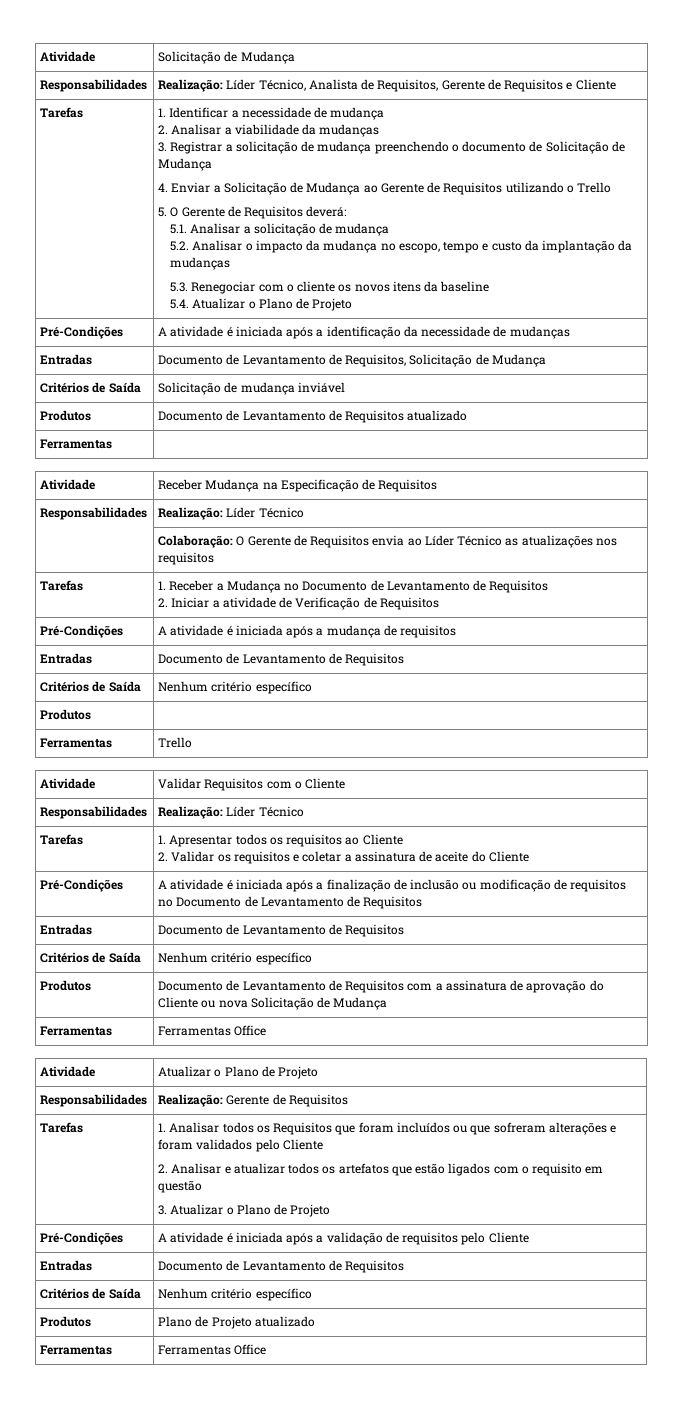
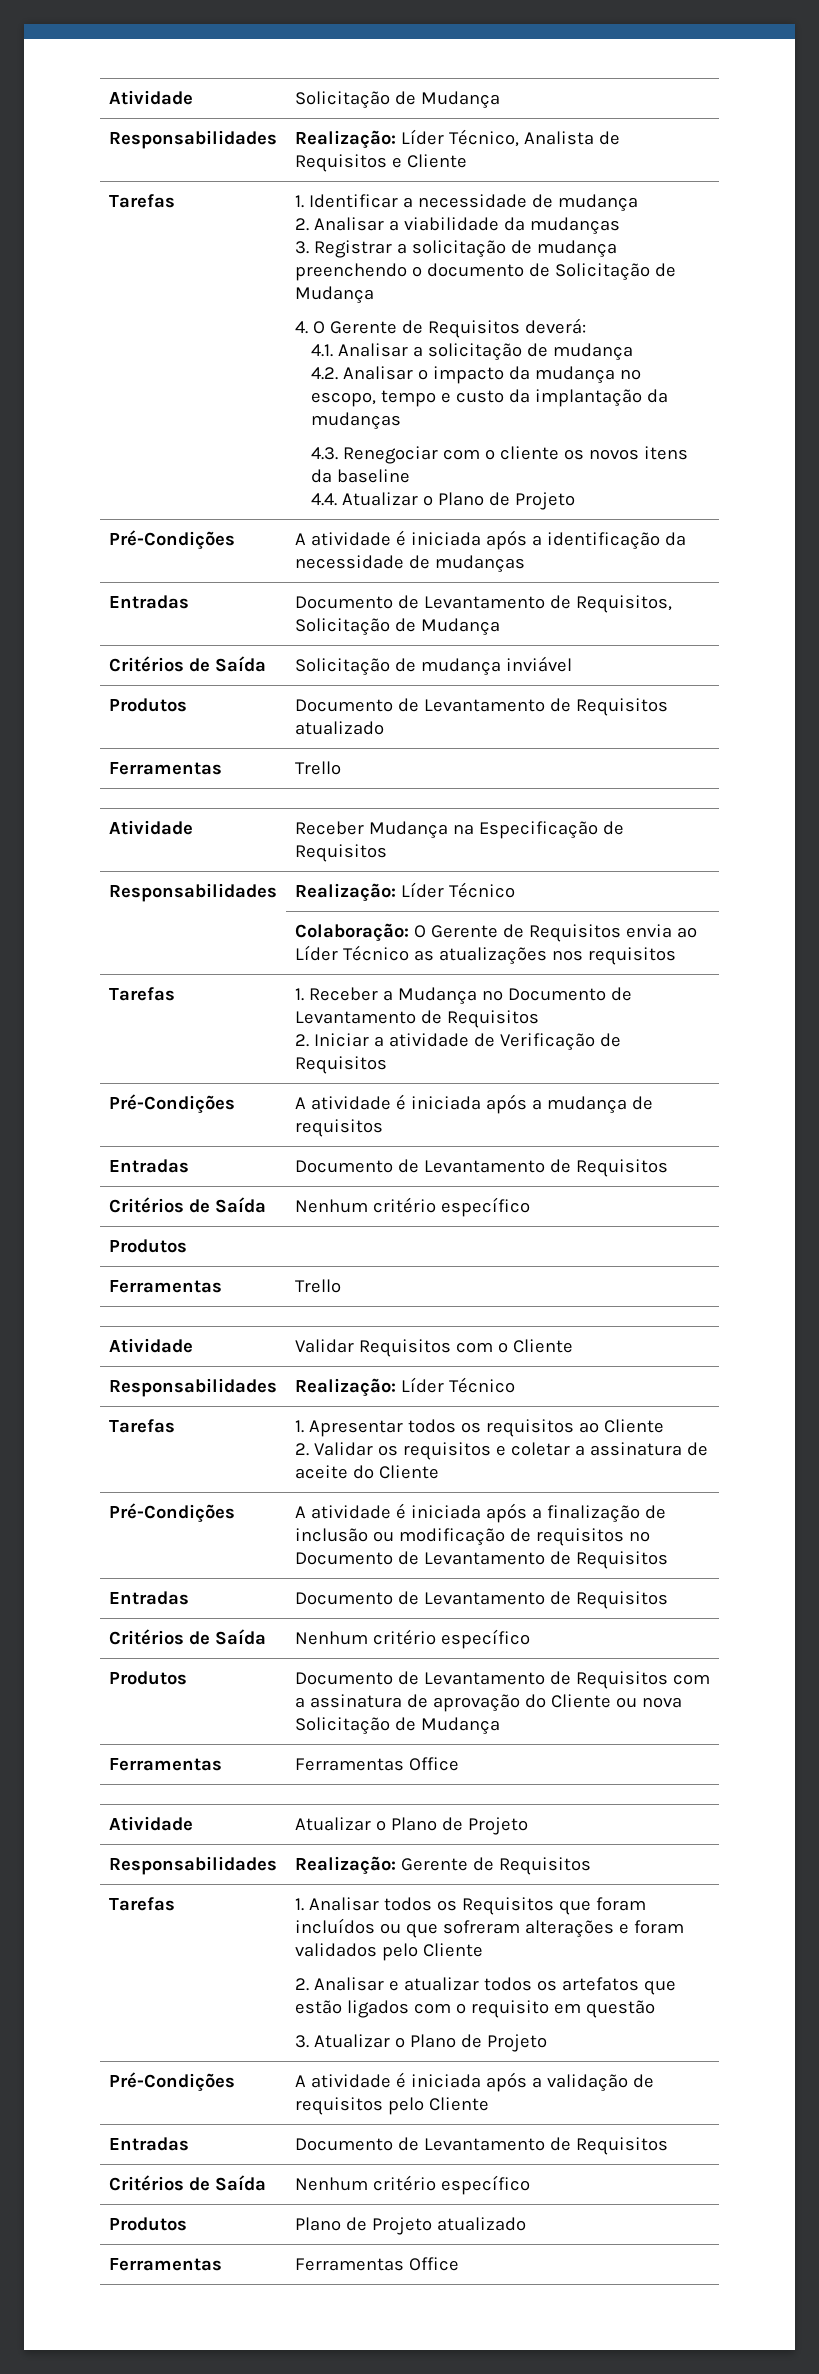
[377,79,501,92] Requisitos, Gerente de -> (620, 138) none
[171,182,612,195] [158,207,168,217] Enviar a Solicitação de Mudança ao Gerente de Requisitos utilizando o Trello // 5. -> (308, 327) none
[170,224,188,234] 5.1. -> [311,344,334,357] 4.1.
[170,241,190,251] 5.2. -> [311,367,339,380] 4.2.
[170,282,189,292] 5.3. -> [311,447,339,460] 4.3.
[170,299,190,309] 5.4. -> [311,493,338,506] 4.4.
(113, 444) none -> [294,761,341,775] Trello

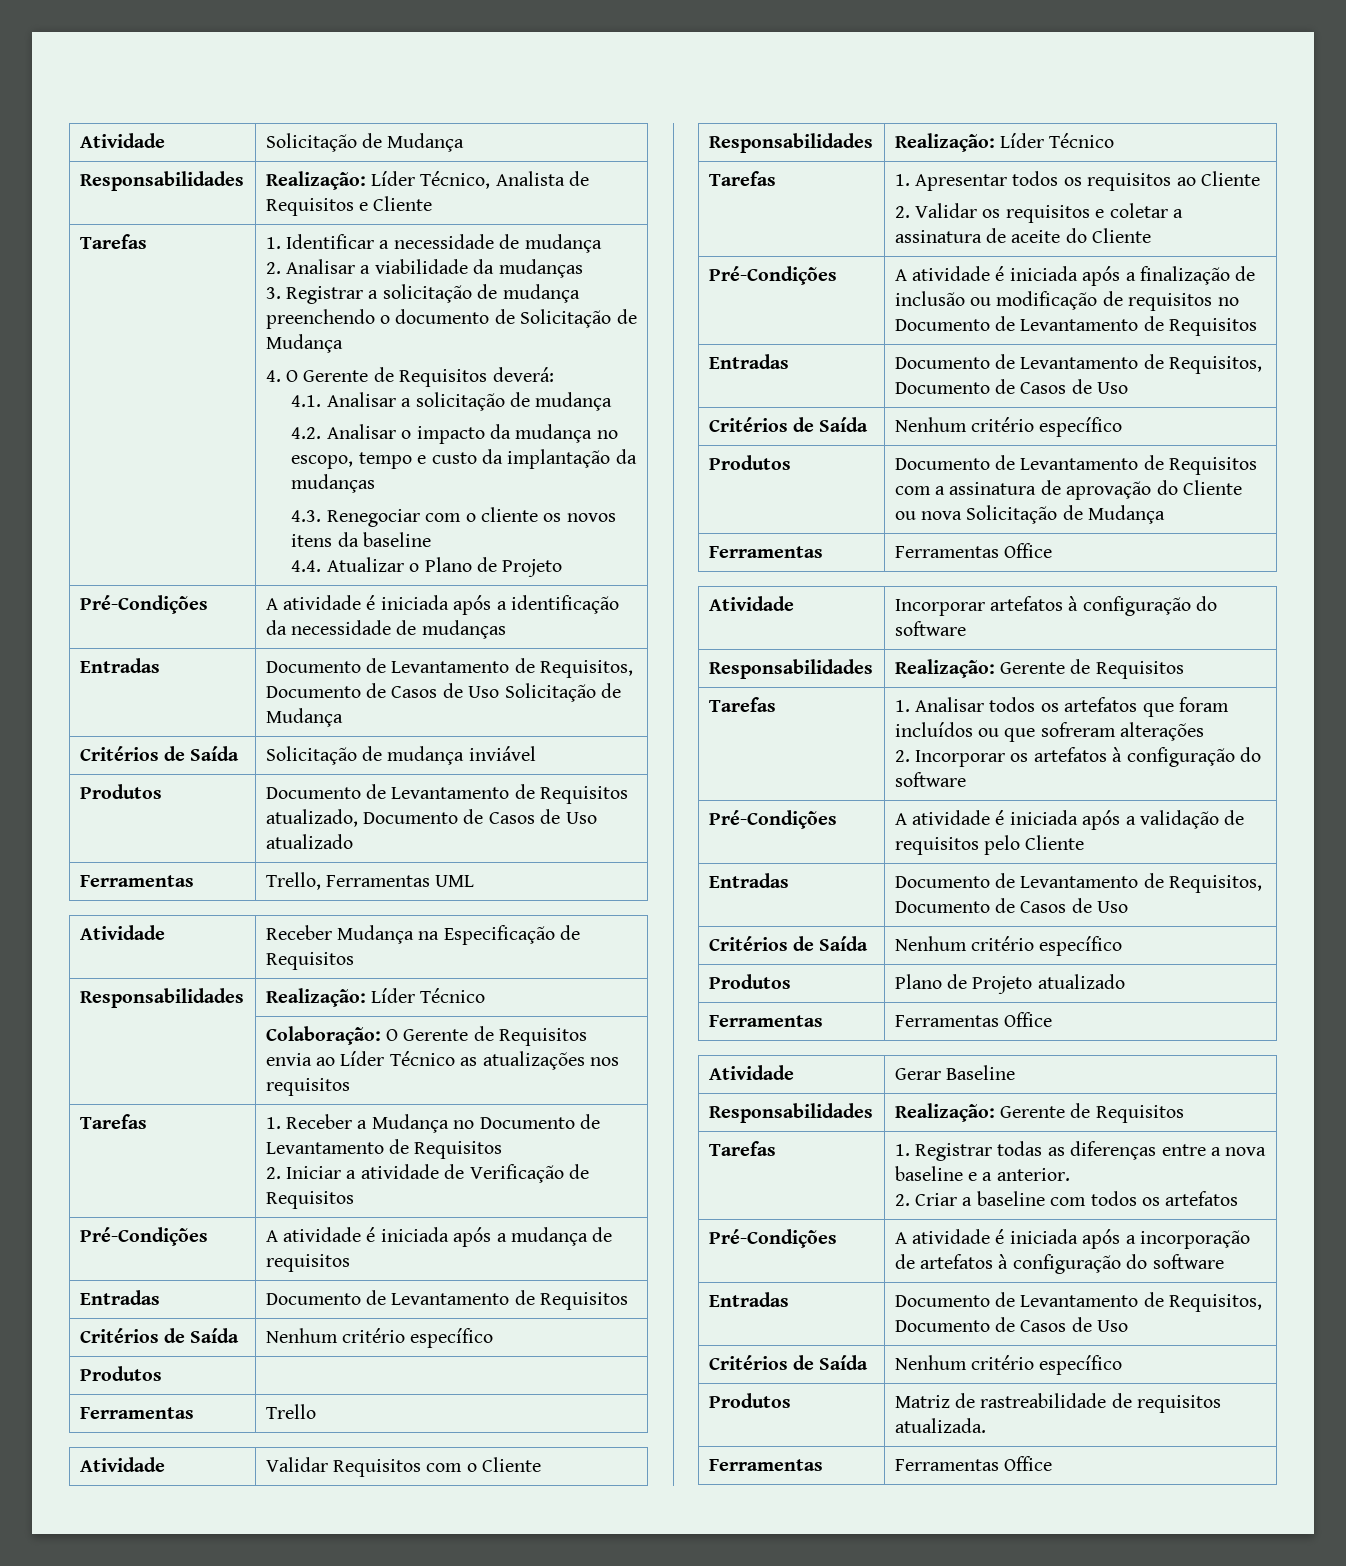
(672, 604) none -> [265,683,500,698] Documento de Casos de Uso
[294,721,384,735] [108,762,222,775] [294,761,341,775] atualizado // Ferramentas | Trello -> [265,809,597,827] [265,834,353,849] [79,875,194,887] [265,872,475,890] atualizado, Documento de Casos de Uso atualizado // Ferramentas | Trello, Ferramentas UML
[575,1591,668,1609] Requisitos -> [1169,356,1263,374] [894,379,1129,394] Requisitos, Documento de Casos de Uso
[294,1817,528,1835] Atualizar o Plano de Projeto -> [894,596,1218,616] [894,621,966,636] Incorporar artefatos à configuração do software
[461,1897,554,1915] Requisitos -> [1064,697,1138,712] artefatos
[618,1920,684,1934] [294,1943,483,1961] [294,1977,676,1995] [294,2000,655,2018] [294,2034,547,2052] e foram validados pelo Cliente // 2. Analisar e atualizar todos os artefatos que estão ligados com o requisito em questão // 3. Atualizar o Plano de Projeto -> [894,747,1261,767] [894,772,966,787] // 2. Incorporar os artefatos à configuração do software
[575,2137,668,2155] Requisitos -> [1169,875,1263,893] [894,898,1129,913] Requisitos, Documento de Casos de Uso
(459, 2264) none -> [708,1065,794,1080] [894,1065,1015,1080] [708,1103,873,1123] [894,1103,1184,1123] [708,1141,776,1156] [894,1141,1267,1161] [894,1166,1070,1181] [894,1191,1239,1206] [708,1229,837,1248] [894,1229,1250,1249] [894,1254,1224,1274] [708,1292,789,1307] [894,1292,1263,1312] [894,1317,1129,1332] [708,1355,869,1370] [894,1355,1123,1375] [708,1393,791,1408] [894,1393,1222,1413] [894,1418,986,1433] [708,1459,823,1471] [894,1456,1052,1471] // Atividade | Gerar Baseline // Responsabilidades | Realização: Gerente de Requisitos // Tarefas | 1. Registrar todas as diferenças entre a nova baseline e a anterior. // 2. Criar a baseline com todos os artefatos // Pré-Condições | A atividade é iniciada após a incorporação de artefatos à configuração do software // Entradas | Documento de Levantamento de Requisitos, Documento de Casos de Uso // Critérios de Saída | Nenhum critério específico // Produtos | Matriz de rastreabilidade de requisitos atualizada. // Ferramentas | Ferramentas Office

